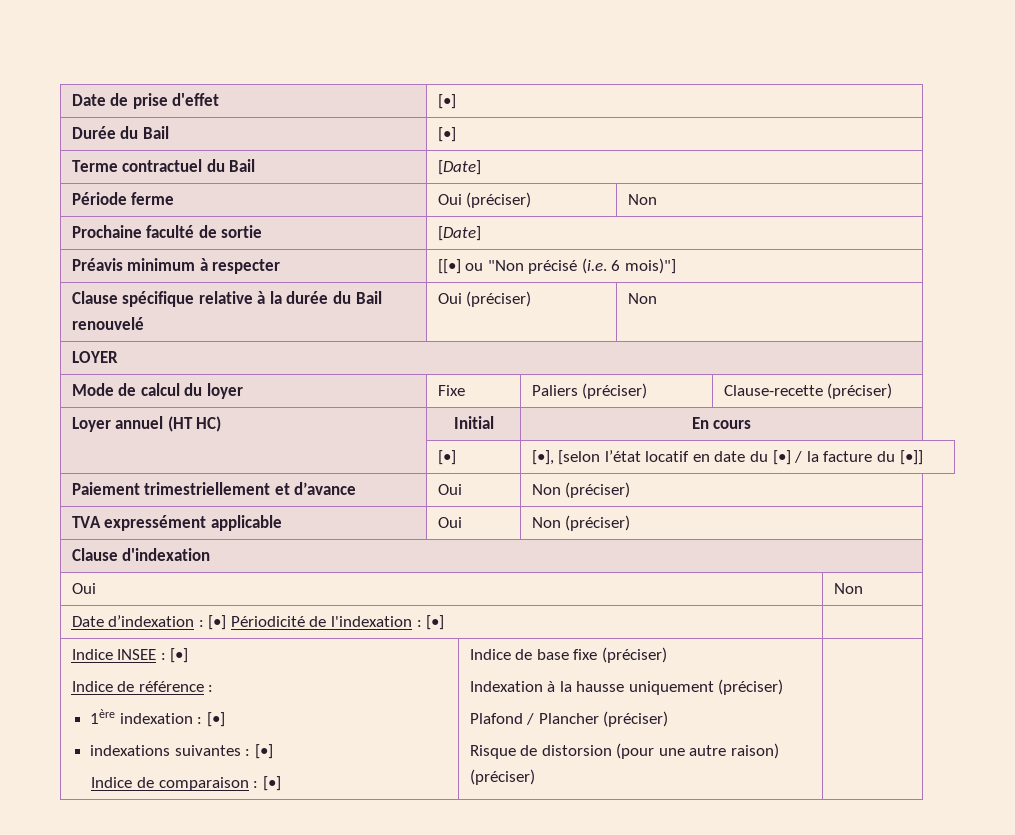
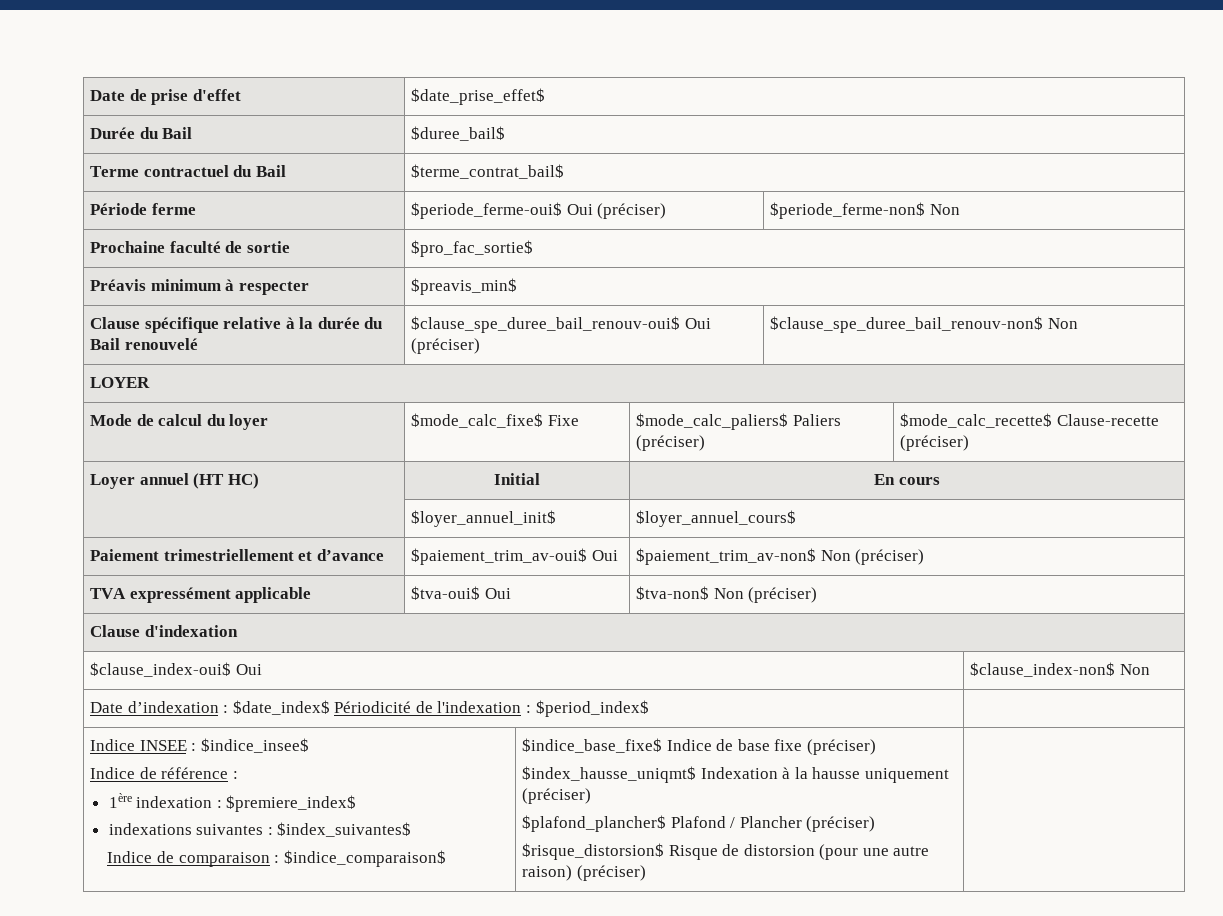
[437,94,456,109] [•] -> [410,88,545,105] $date_prise_effet$
[437,127,456,142] [•] -> [410,126,505,141] $duree_bail$
[437,160,481,175] [Date] -> [410,164,564,179] $terme_contrat_bail$
[437,192,532,208] Oui (préciser) | -> [410,202,667,219] [769,202,925,219] $periode_ferme-oui$ Oui (préciser) | $periode_ferme-non$
[437,226,481,241] [Date] -> [410,240,533,257] $pro_fac_sortie$
[437,258,677,274] [[•] ou "Non précisé (i.e. 6 mois)"] -> [410,278,517,295] $preavis_min$
[437,291,532,307] Oui (préciser) | -> [410,316,711,333] [410,338,480,354] [769,316,1043,333] $clause_spe_duree_bail_renouv-oui$ Oui (préciser) | $clause_spe_duree_bail_renouv-non$
(243, 391) none -> [410,413,543,428] $mode_calc_fixe$
(465, 390) none -> [635,413,788,430] $mode_calc_paliers$
(648, 391) none -> [899,413,1052,428] $mode_calc_recette$
[437,450,456,465] [531,450,923,465] [•] | [•], [selon l’état locatif en date du [•] / la facture du [•]] -> [410,510,556,527] [635,510,796,527] $loyer_annuel_init$ | $loyer_annuel_cours$
[437,484,462,495] Oui | -> [410,548,618,565] [635,548,816,565] $paiement_trim_av-oui$ Oui | $paiement_trim_av-non$
[437,517,462,528] Oui | -> [410,586,511,600] [635,586,709,600] $tva-oui$ Oui | $tva-non$
[71,583,96,594] Oui | -> [89,662,262,677] [969,662,1115,677] $clause_index-oui$ Oui | $clause_index-non$
[208,615,227,630] [•] -> [232,700,330,715] $date_index$
[426,615,445,630] [•] -> [535,700,649,717] $period_index$
[170,648,189,663] [•] -> [200,738,309,753] $indice_insee$
[206,712,225,727] [•] -> [226,795,357,812] $premiere_index$
[254,744,273,759] [•] -> [277,822,412,837] $index_suivantes$
[262,776,281,791] [•] | -> [283,850,446,867] [521,738,662,753] $indice_comparaison$ | $indice_base_fixe$
(667, 655) none -> [521,766,696,783] $index_hausse_uniqmt$
(784, 687) none -> [521,815,666,832] $plafond_plancher$
(669, 719) none -> [521,843,664,860] $risque_distorsion$

